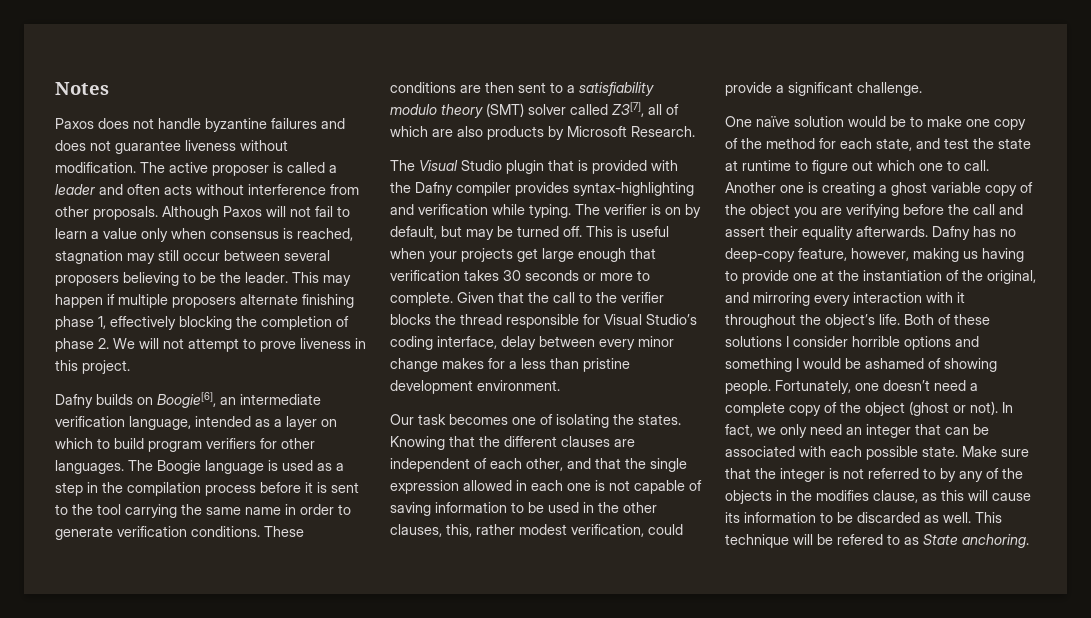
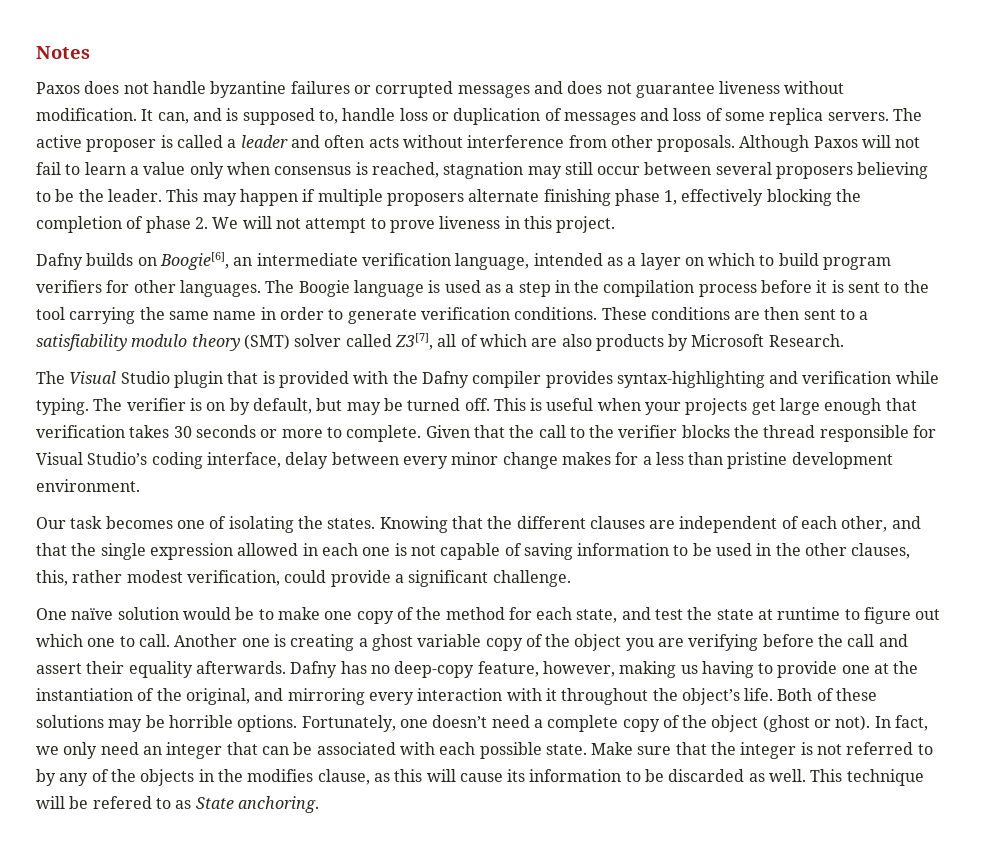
(317, 123) none -> [353,81,530,98] or corrupted messages
(136, 167) none -> [141,108,889,125] It can, and is supposed to, handle loss or duplication of messages and loss of some replica servers.
[786,336,979,350] [725,358,997,372] [725,380,771,394] I consider horrible options and something I would be ashamed of showing people. -> [108,715,298,732] may be horrible options.

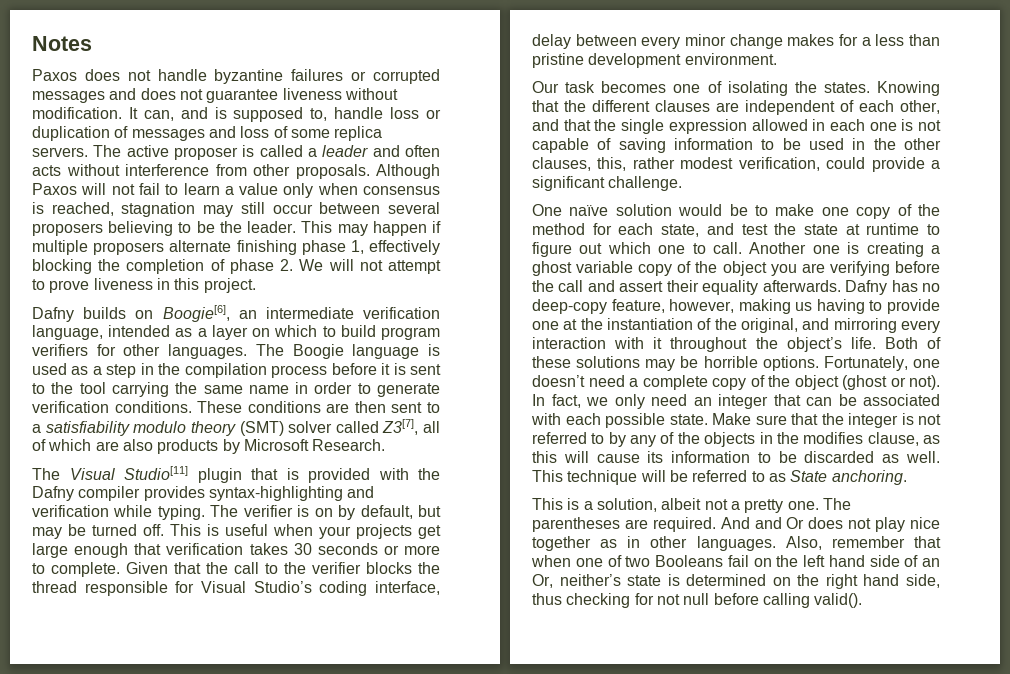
[120,371,170,384] Studio -> [124,466,188,480] Studio[11]
[92,796,152,809] refered -> [692,470,748,482] referred
(319, 804) none -> [532,498,851,513] [532,517,941,532] [532,536,941,551] [531,555,940,567] [532,574,940,589] [532,593,863,608] // This is a solution, albeit not a pretty one. The parentheses are required. And and Or does not play nice together as in other languages. Also, remember that when one of two Booleans fail on the left hand side of an Or, neither’s state is determined on the right hand side, thus checking for not null before calling valid().

